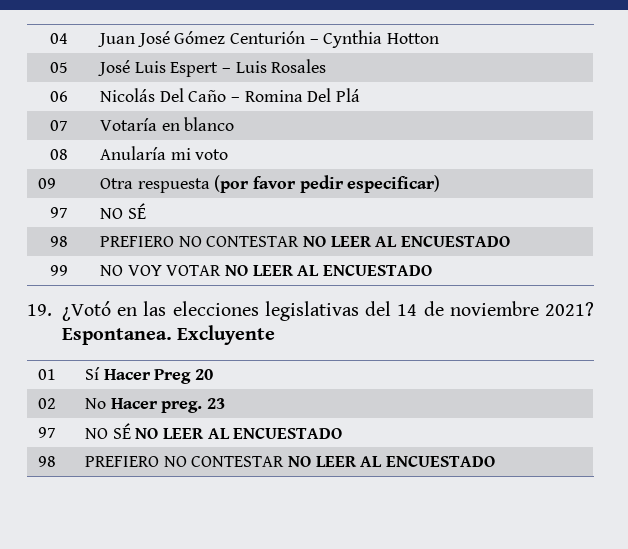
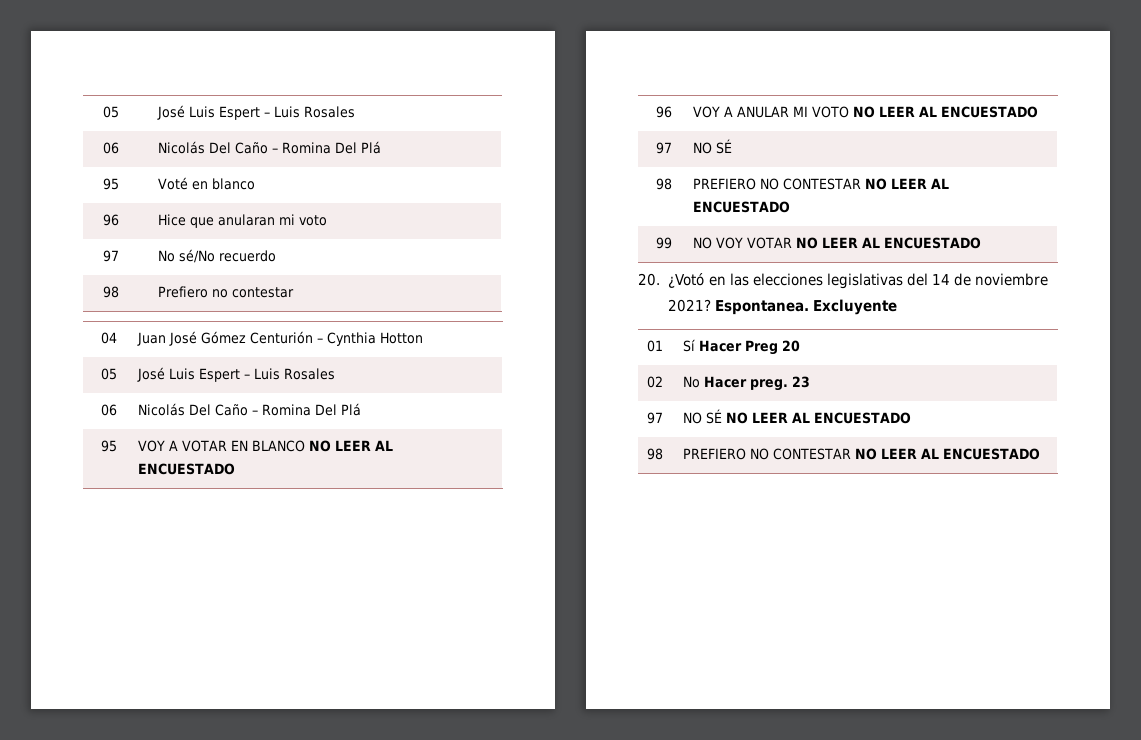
(50, 38) none -> [103,106,120,118] [157,105,356,120] [103,142,120,154] [158,141,382,154] [103,178,120,190] [158,177,256,190] [103,214,120,226] [158,214,328,228] [103,250,120,262] [158,249,277,263] [103,286,120,298] [158,286,295,298] 05 | José Luis Espert – Luis Rosales // 06 | Nicolás Del Caño – Romina Del Plá // 95 | Voté en blanco // 96 | Hice que anularan mi voto // 97 | No sé/No recuerdo // 98 | Prefiero no contestar //
[50,120,69,131] [99,117,235,131] [50,149,69,160] [99,146,229,160] [37,178,56,189] [99,175,441,193] 07 | Votaría en blanco // 08 | Anularía mi voto // 09 | Otra respuesta (por favor pedir especificar) -> [100,440,117,452] [138,440,394,452] [138,463,236,475] [655,106,672,118] [693,106,1039,118] 95 | VOY A VOTAR EN BLANCO NO LEER AL ENCUESTADO // 96 | VOY A ANULAR MI VOTO NO LEER AL ENCUESTADO
[27,304,52,316] 19. -> [638,273,660,286] 20.

